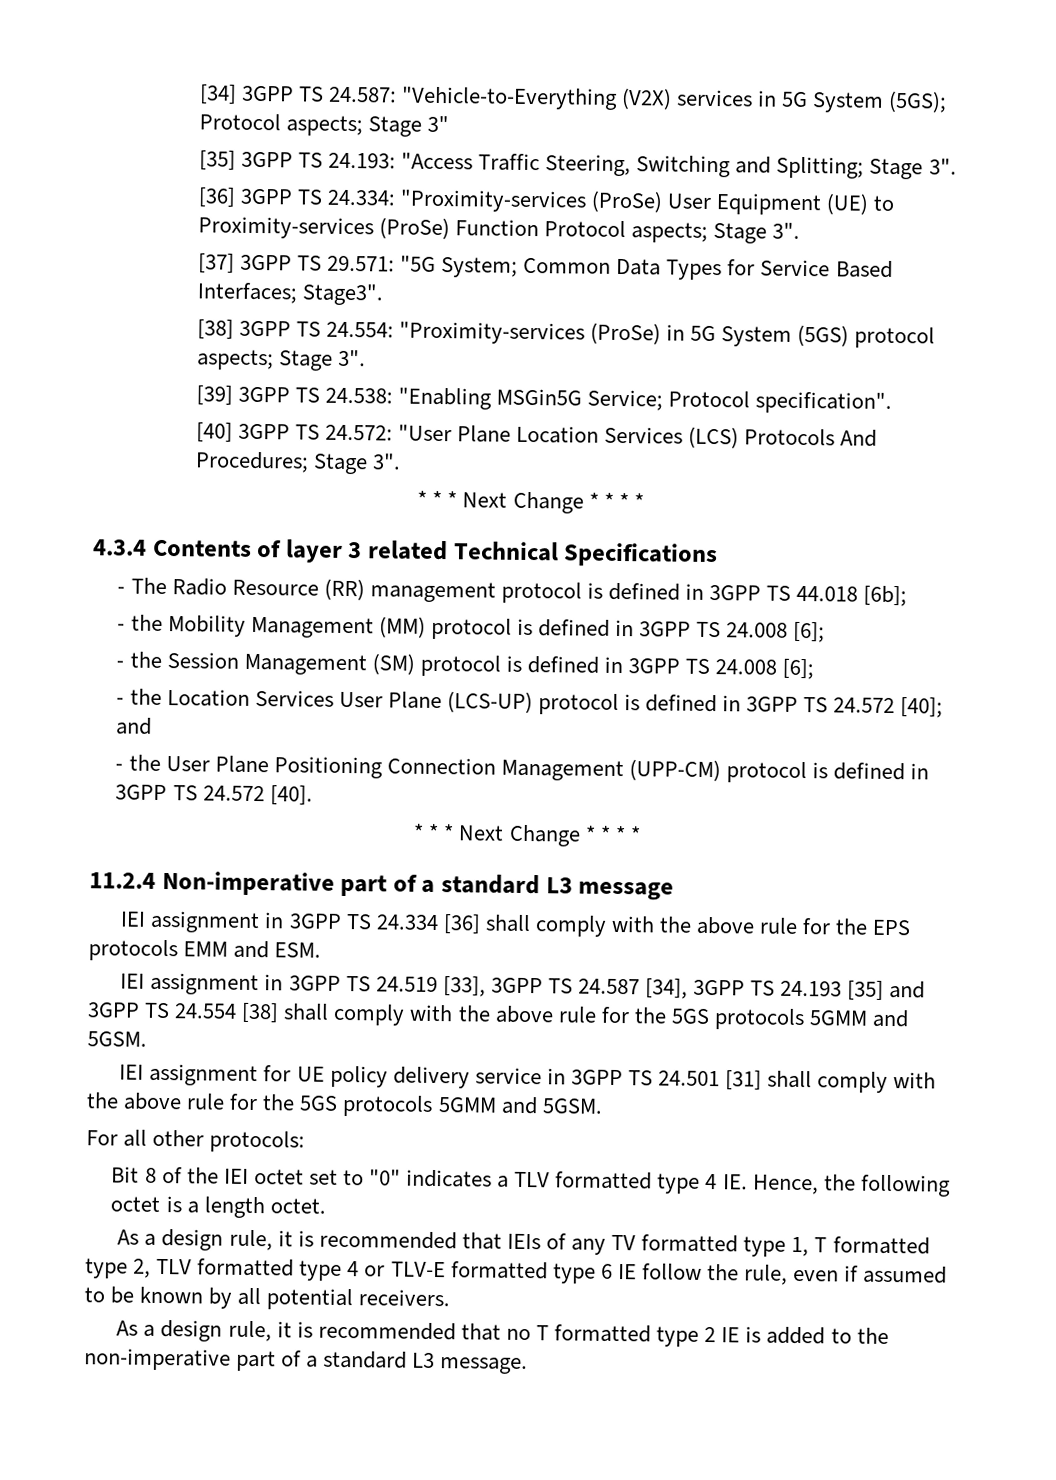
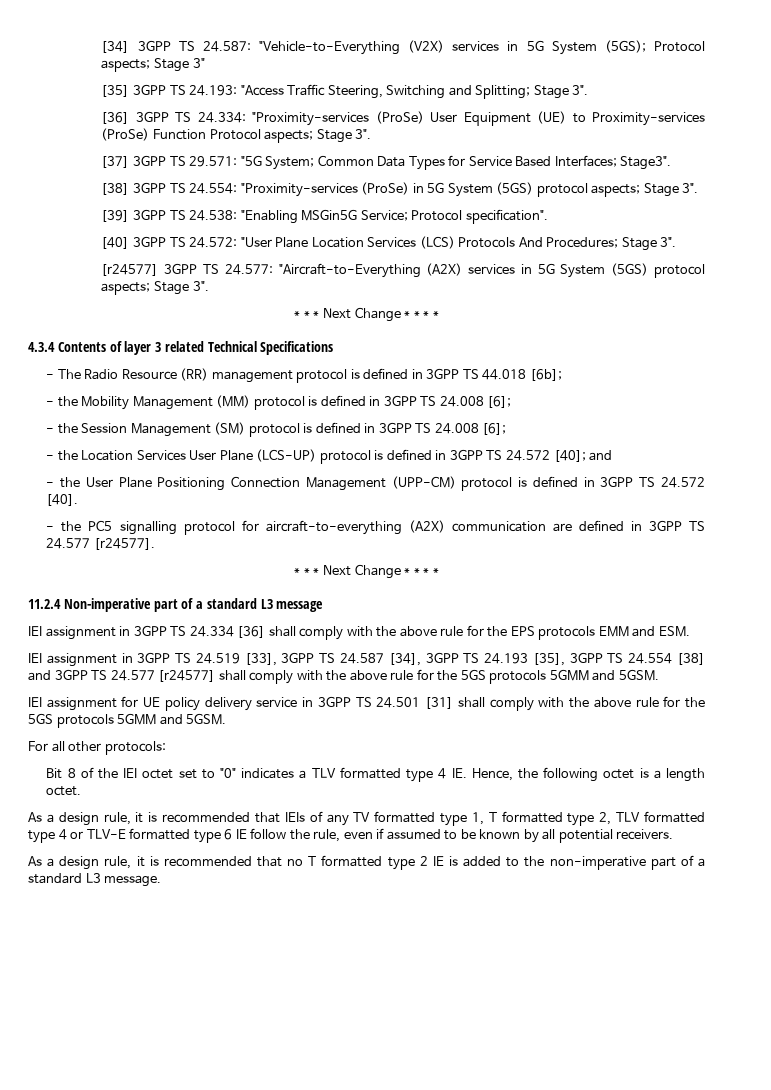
(401, 461) none -> [101,263,705,278] [101,281,209,295] // [r24577] 3GPP TS 24.577: "Aircraft-to-Everything (A2X) services in 5G System (5GS) protocol aspects; Stage 3".
(313, 795) none -> [46,520,706,535] [46,538,155,550] // - the PC5 signalling protocol for aircraft-to-everything (A2X) communication are defined in 3GPP TS 24.577 [r24577].
[847,980,926,1001] [35] and -> [532,653,565,666] [35],
(280, 1013) none -> [28,669,216,682] and 3GPP TS 24.577 [r24577]

